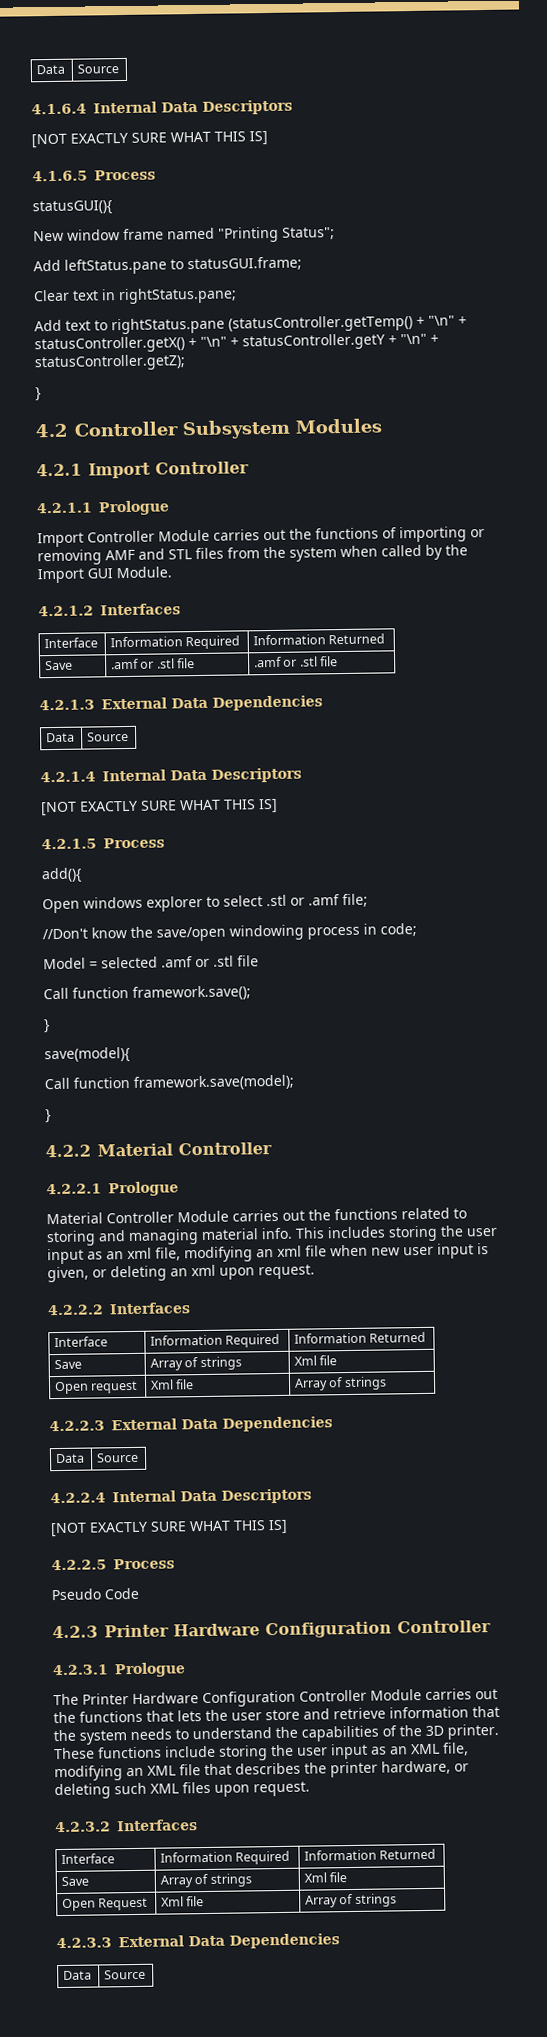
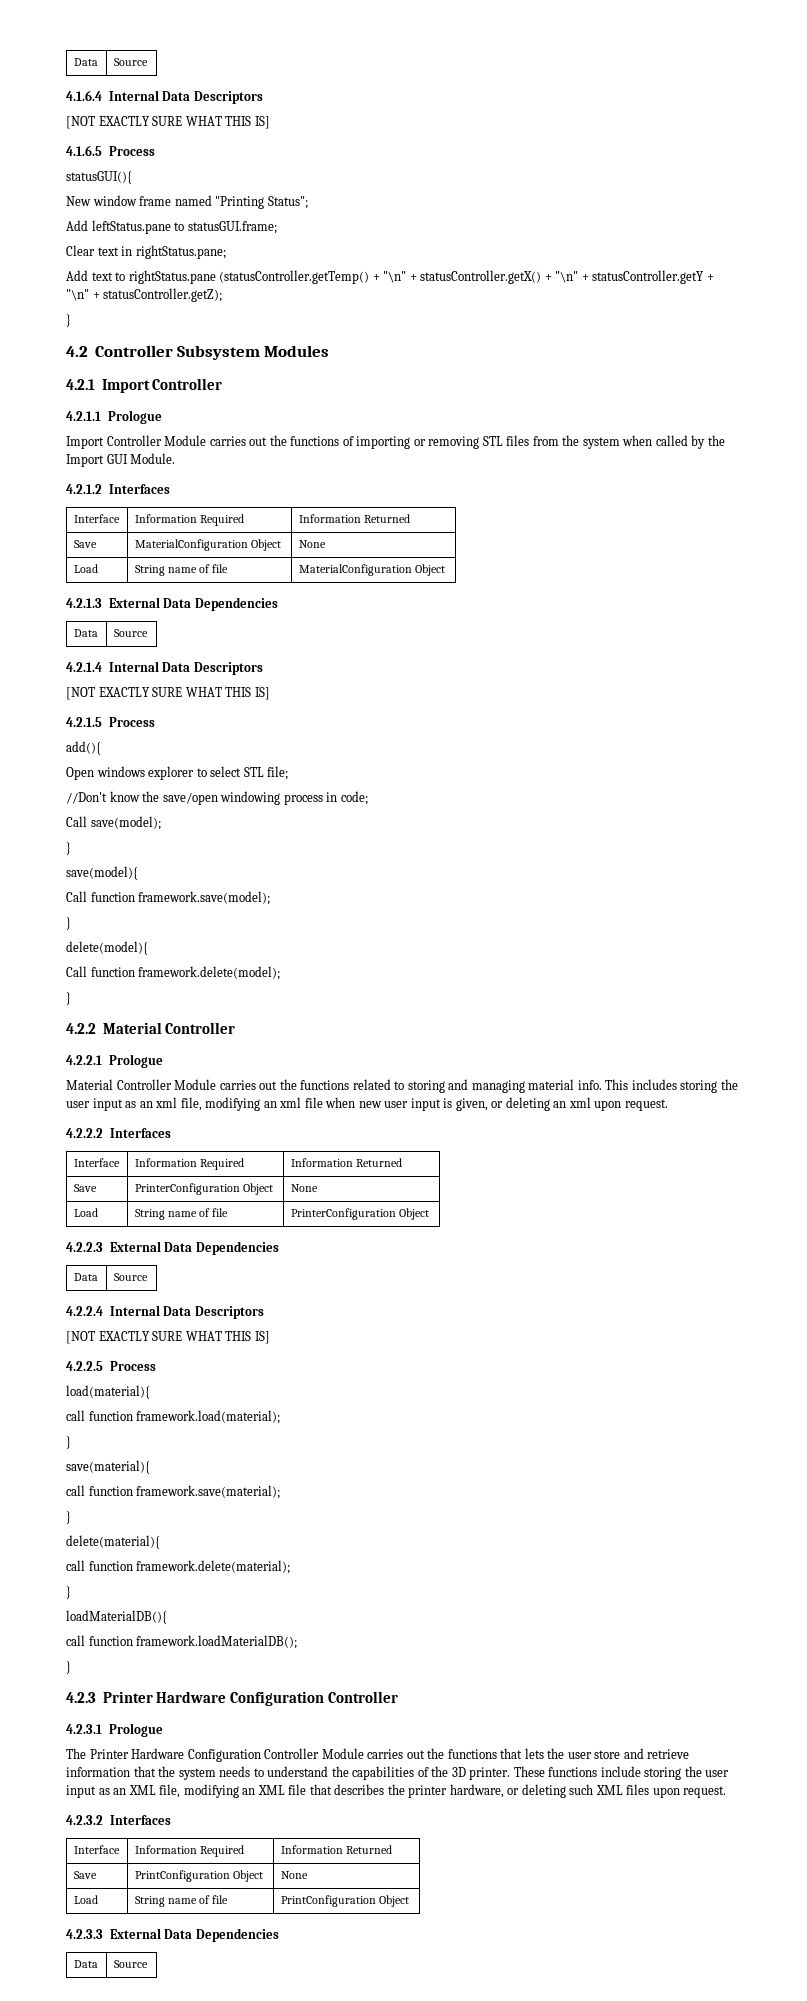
[105,548,165,561] AMF and -> (480, 442) none
[111,658,196,670] [254,656,339,668] .amf or .stl file | .amf or .stl file -> [134,539,282,551] [298,540,326,548] [73,564,98,573] [134,564,229,576] [298,564,446,576] MaterialConfiguration Object | None // Load | String name of file | MaterialConfiguration Object
[266,894,340,907] .stl or .amf -> [243,767,264,777] STL
[43,955,259,970] [43,985,251,1001] // Model = selected .amf or .stl file // Call function framework.save(); -> [66,816,161,830] // Call save(model);
(51, 1116) none -> [66,941,148,955] [66,966,281,980] [66,992,71,1005] // delete(model){ // Call function framework.delete(model); // }
[150,1356,242,1371] [294,1355,338,1366] [54,1380,139,1395] [150,1379,195,1390] [294,1376,387,1391] Array of strings | Xml file // Open request | Xml file | Array of strings -> [134,1183,274,1195] [290,1184,318,1192] [73,1208,98,1217] [134,1208,229,1220] [290,1208,430,1220] PrinterConfiguration Object | None // Load | String name of file | PrinterConfiguration Object
[51,1587,139,1601] Pseudo Code -> [66,1385,150,1399] [66,1410,281,1424] [66,1436,71,1449] [66,1460,150,1474] [66,1485,281,1499] [66,1511,71,1524] [66,1535,160,1549] [66,1560,291,1574] [66,1586,71,1599] [66,1610,167,1624] [66,1635,298,1649] [66,1661,71,1674] load(material){ // call function framework.load(material); // } // save(material){ // call function framework.save(material); // } // delete(material){ // call function framework.delete(material); // } // loadMaterialDB(){ // call function framework.loadMaterialDB(); // }
[160,1873,252,1888] [304,1872,348,1883] [62,1897,149,1911] [161,1896,205,1907] [305,1893,397,1908] Array of strings | Xml file // Open Request | Xml file | Array of strings -> [134,1870,264,1882] [280,1871,308,1879] [73,1895,98,1904] [134,1895,229,1907] [280,1895,410,1907] PrintConfiguration Object | None // Load | String name of file | PrintConfiguration Object

